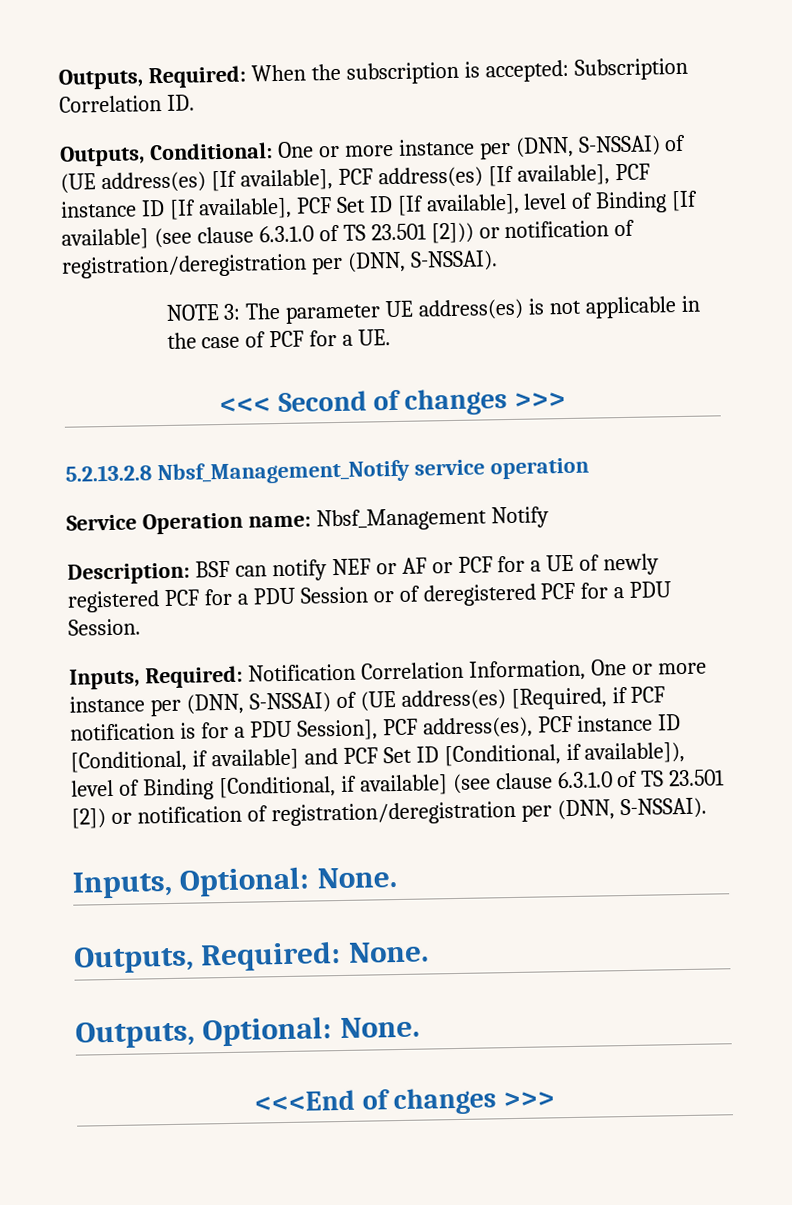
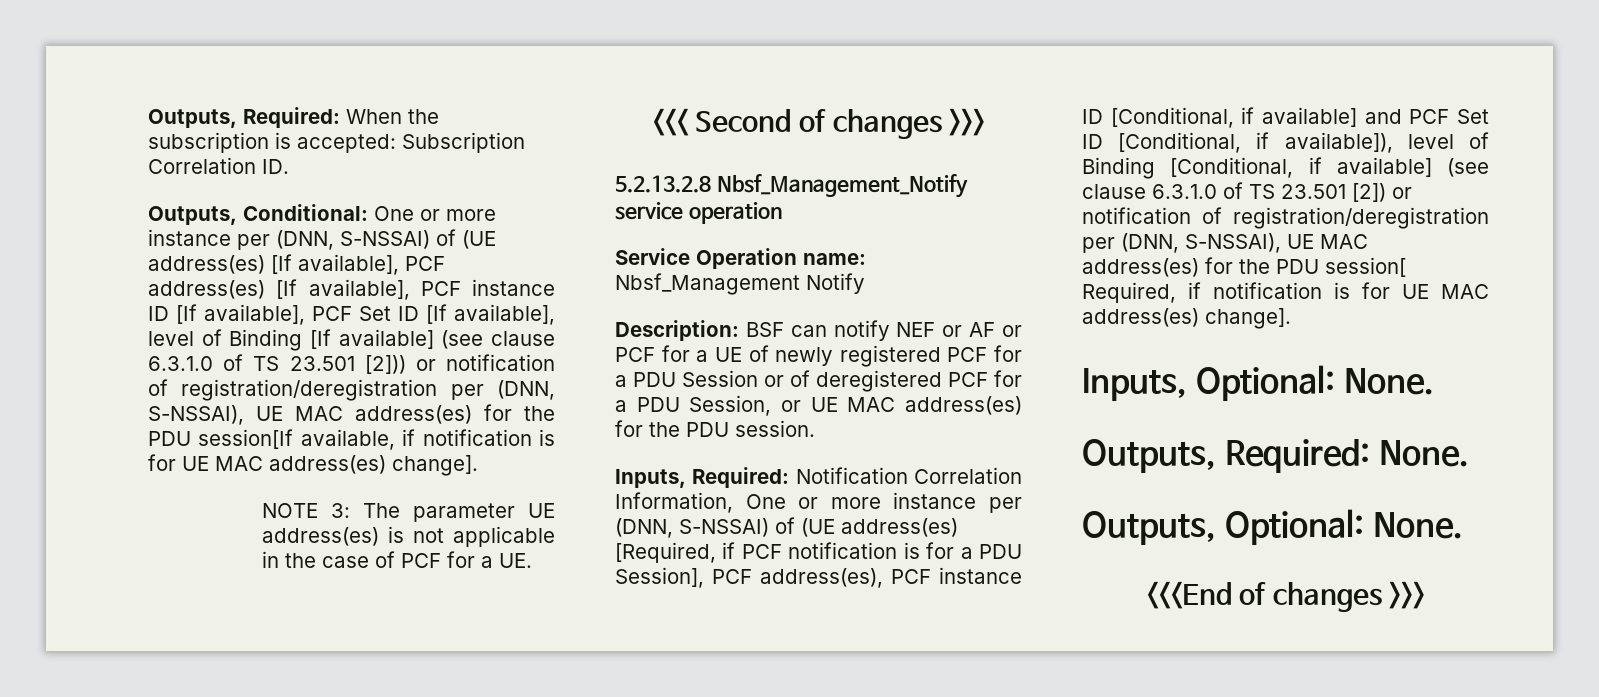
[409,250,498,272] S-NSSAI). -> [148,404,555,425] [148,429,555,450] [148,454,478,476] S-NSSAI), UE MAC address(es) for the PDU session[If available, if notification is for UE MAC address(es) change].
[68,618,141,636] Session. -> [689,395,1022,416] [615,420,815,437] Session, or UE MAC address(es) for the PDU session.
[619,797,707,820] S-NSSAI). -> [1185,233,1368,253] [1082,257,1406,277] [1082,282,1489,303] [1082,308,1291,329] S-NSSAI), UE MAC address(es) for the PDU session[ Required, if notification is for UE MAC address(es) change].

